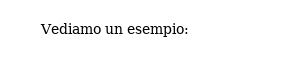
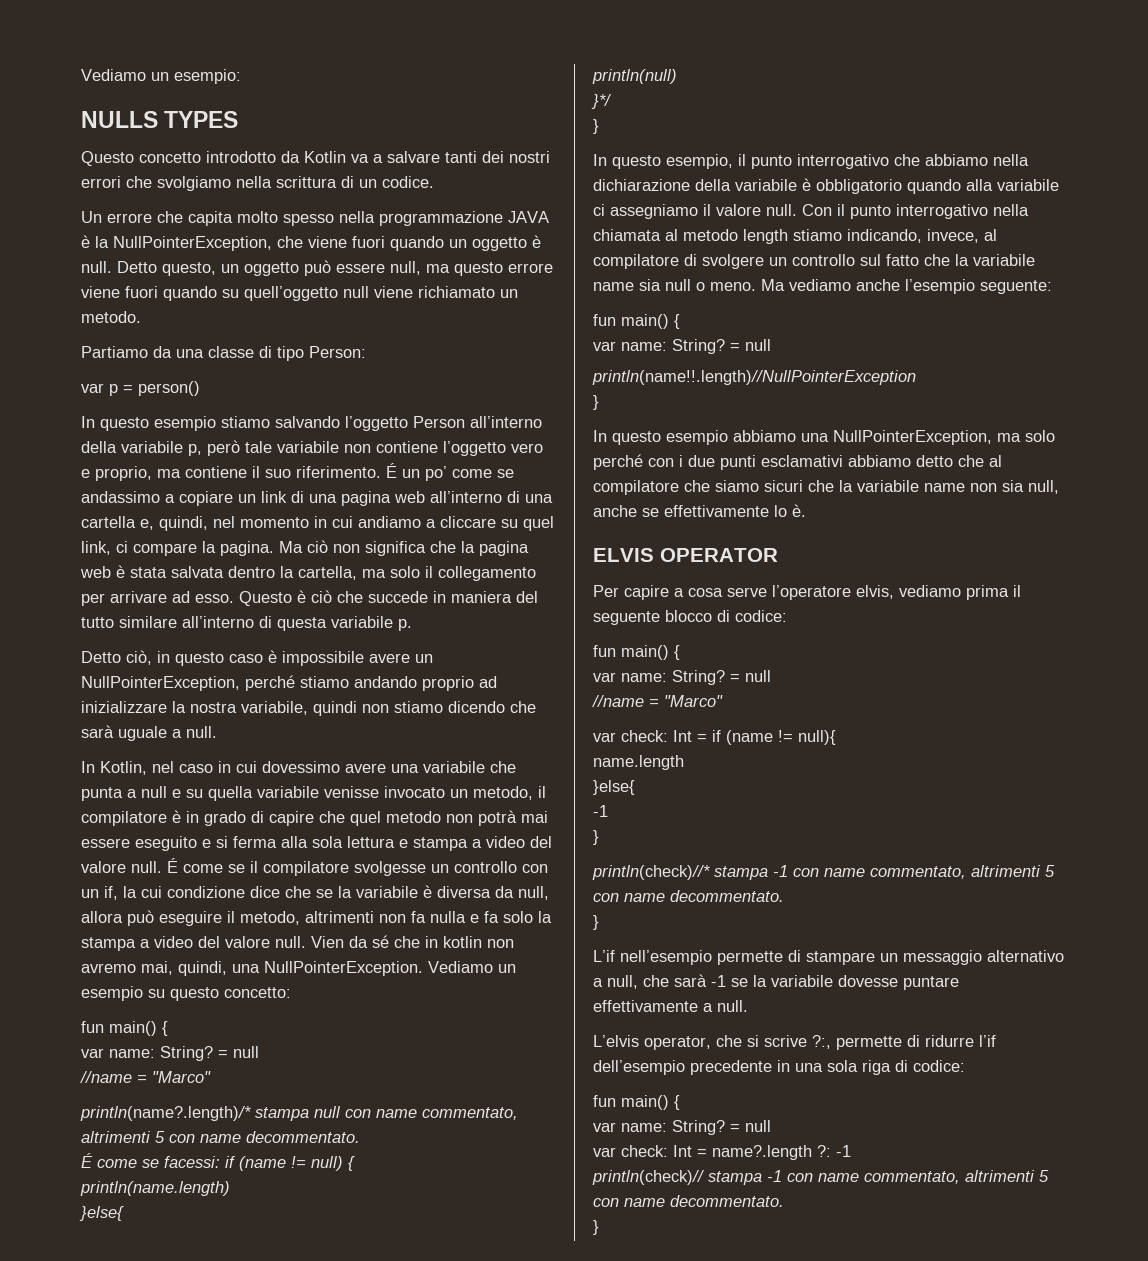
(189, 30) none -> [81,111,239,128] [81,151,550,166] [81,176,434,191] [81,211,549,226] [81,235,541,251] [81,260,553,276] [81,286,518,301] [81,311,141,323] [81,346,366,361] [81,381,200,396] [81,416,542,431] [81,440,543,456] [81,463,514,481] [81,491,553,506] [81,516,554,531] [81,540,529,556] [80,565,536,581] [81,590,538,606] [81,616,412,631] [81,650,433,666] [81,675,497,691] [81,701,536,716] [81,725,217,741] [81,761,516,775] [81,786,546,801] [81,810,548,826] [81,836,552,851] [81,858,548,876] [81,885,549,900] [81,910,552,926] [81,935,514,951] [81,961,516,976] [81,986,291,1001] [81,1021,168,1036] [81,1046,259,1061] [80,1071,211,1083] [80,1106,518,1121] [81,1131,360,1143] [81,1153,355,1171] [80,1181,230,1196] [79,1206,124,1221] [592,69,677,84] [591,94,611,109] [593,119,599,134] [593,154,1029,169] [593,178,1059,194] [593,204,1029,219] [593,229,997,244] [593,254,1035,269] [593,279,1052,294] [593,314,680,329] [593,339,771,354] [592,370,916,385] [593,395,599,410] [593,430,1055,445] [593,454,1002,470] [593,480,1059,495] [593,504,806,517] [593,548,778,562] [593,585,1021,600] [593,610,787,625] [593,645,680,660] [593,670,771,685] [592,695,723,707] [593,730,836,745] [593,755,684,770] [593,780,635,795] [593,805,608,817] [593,830,599,845] [592,865,1055,880] [593,890,784,902] [593,915,599,930] [593,950,1064,965] [593,974,959,990] [593,1000,748,1012] [593,1035,996,1050] [593,1060,965,1075] [593,1095,680,1110] [593,1120,771,1135] [593,1145,851,1160] [592,1170,1049,1185] [593,1195,784,1207] [593,1220,599,1235] // NULLS TYPES // Questo concetto introdotto da Kotlin va a salvare tanti dei nostri errori che svolgiamo nella scrittura di un codice. // Un errore che capita molto spesso nella programmazione JAVA è la NullPointerException, che viene fuori quando un oggetto è null. Detto questo, un oggetto può essere null, ma questo errore viene fuori quando su quell’oggetto null viene richiamato un metodo. // Partiamo da una classe di tipo Person: // var p = person() // In questo esempio stiamo salvando l’oggetto Person all’interno della variabile p, però tale variabile non contiene l’oggetto vero e proprio, ma contiene il suo riferimento. É un po’ come se andassimo a copiare un link di una pagina web all’interno di una cartella e, quindi, nel momento in cui andiamo a cliccare su quel link, ci compare la pagina. Ma ciò non significa che la pagina web è stata salvata dentro la cartella, ma solo il collegamento per arrivare ad esso. Questo è ciò che succede in maniera del tutto similare all’interno di questa variabile p. // Detto ciò, in questo caso è impossibile avere un NullPointerException, perché stiamo andando proprio ad inizializzare la nostra variabile, quindi non stiamo dicendo che sarà uguale a null. // In Kotlin, nel caso in cui dovessimo avere una variabile che punta a null e su quella variabile venisse invocato un metodo, il compilatore è in grado di capire che quel metodo non potrà mai essere eseguito e si ferma alla sola lettura e stampa a video del valore null. É come se il compilatore svolgesse un controllo con un if, la cui condizione dice che se la variabile è diversa da null, allora può eseguire il metodo, altrimenti non fa nulla e fa solo la stampa a video del valore null. Vien da sé che in kotlin non avremo mai, quindi, una NullPointerException. Vediamo un esempio su questo concetto: // fun main() { // var name: String? = null // //name = "Marco" // println(name?.length)/* stampa null con name commentato, altrimenti 5 con name decommentato. // É come se facessi: if (name != null) { // println(name.length) // }else{ // println(null) // }*/ // } // In questo esempio, il punto interrogativo che abbiamo nella dichiarazione della variabile è obbligatorio quando alla variabile ci assegniamo il valore null. Con il punto interrogativo nella chiamata al metodo length stiamo indicando, invece, al compilatore di svolgere un controllo sul fatto che la variabile name sia null o meno. Ma vediamo anche l’esempio seguente: // fun main() { // var name: String? = null // println(name!!.length)//NullPointerException // } // In questo esempio abbiamo una NullPointerException, ma solo perché con i due punti esclamativi abbiamo detto che al compilatore che siamo sicuri che la variabile name non sia null, anche se effettivamente lo è. // ELVIS OPERATOR // Per capire a cosa serve l’operatore elvis, vediamo prima il seguente blocco di codice: // fun main() { // var name: String? = null // //name = "Marco" // var check: Int = if (name != null){ // name.length // }else{ // -1 // } // println(check)//* stampa -1 con name commentato, altrimenti 5 con name decommentato. // } // L’if nell’esempio permette di stampare un messaggio alternativo a null, che sarà -1 se la variabile dovesse puntare effettivamente a null. // L’elvis operator, che si scrive ?:, permette di ridurre l’if dell’esempio precedente in una sola riga di codice: // fun main() { // var name: String? = null // var check: Int = name?.length ?: -1 // println(check)// stampa -1 con name commentato, altrimenti 5 con name decommentato. // }

